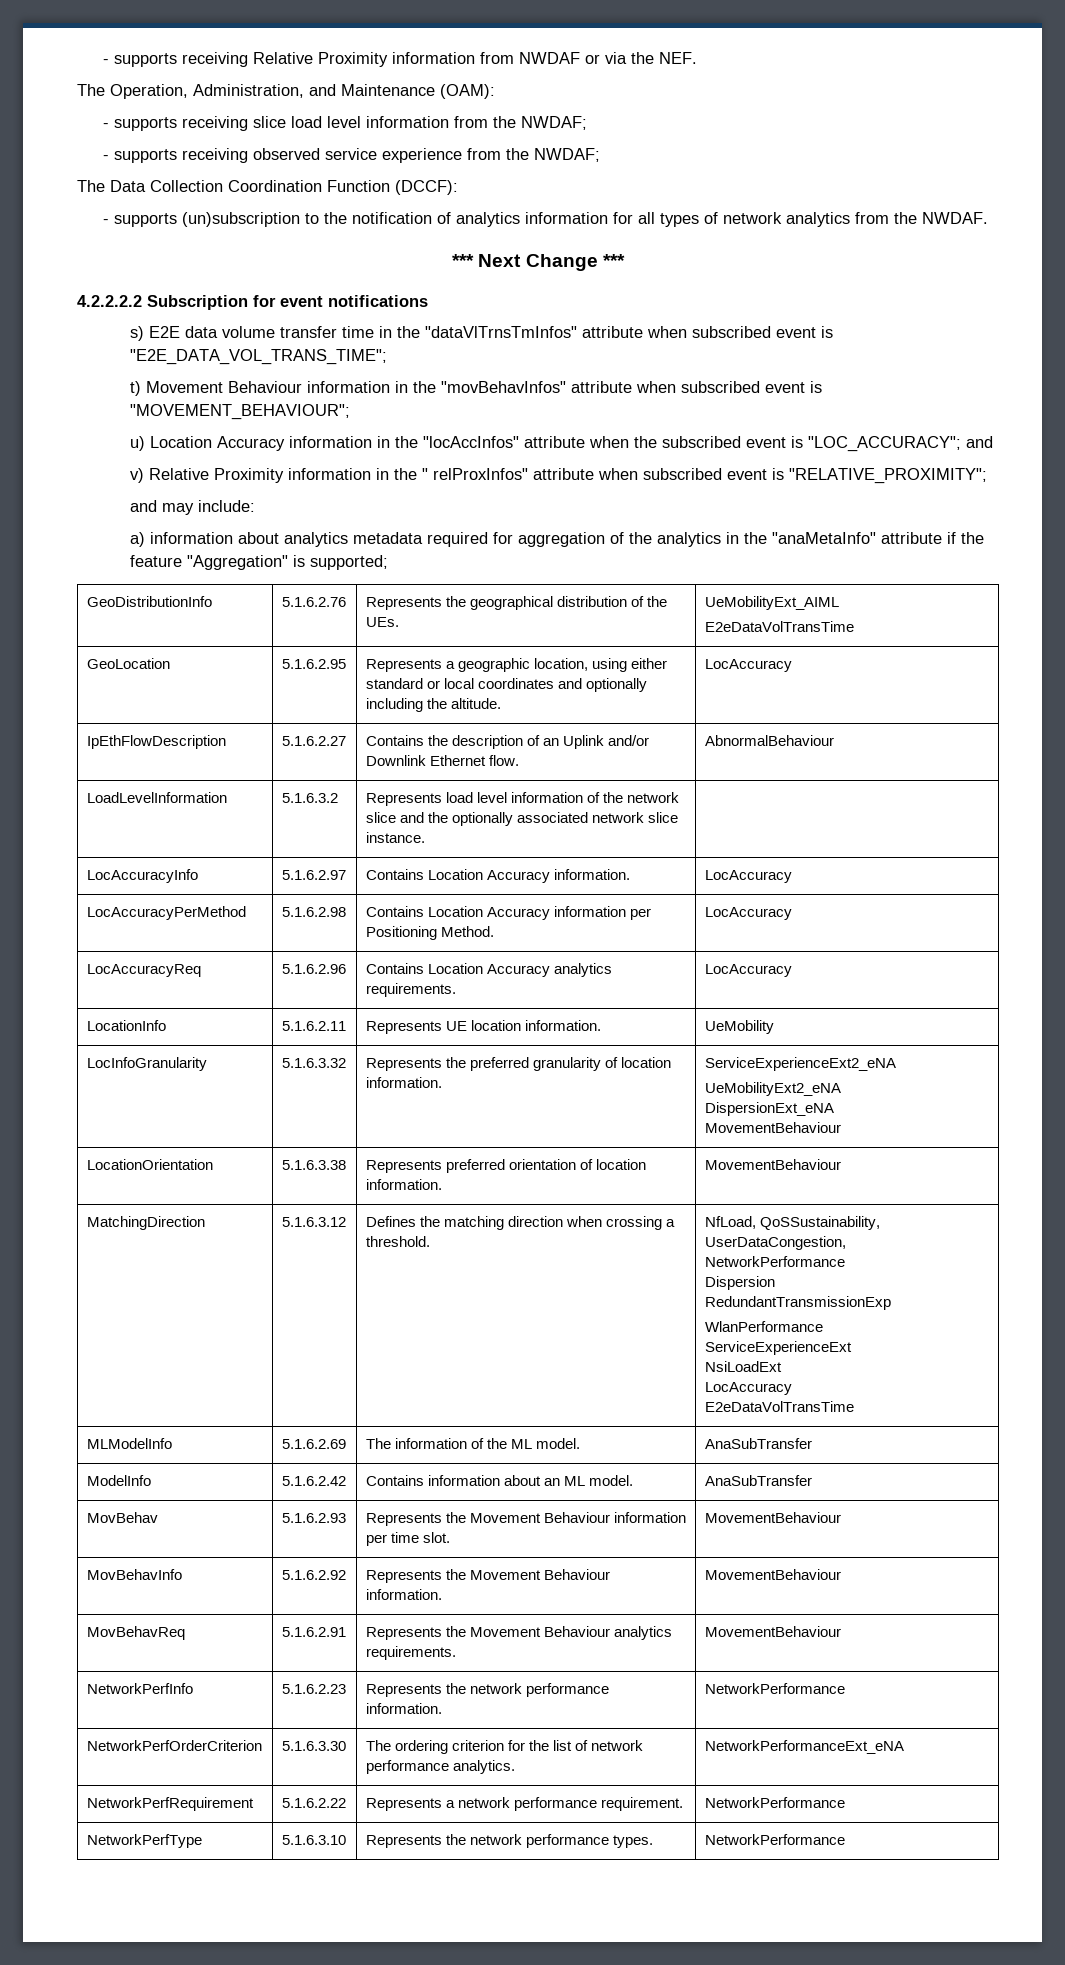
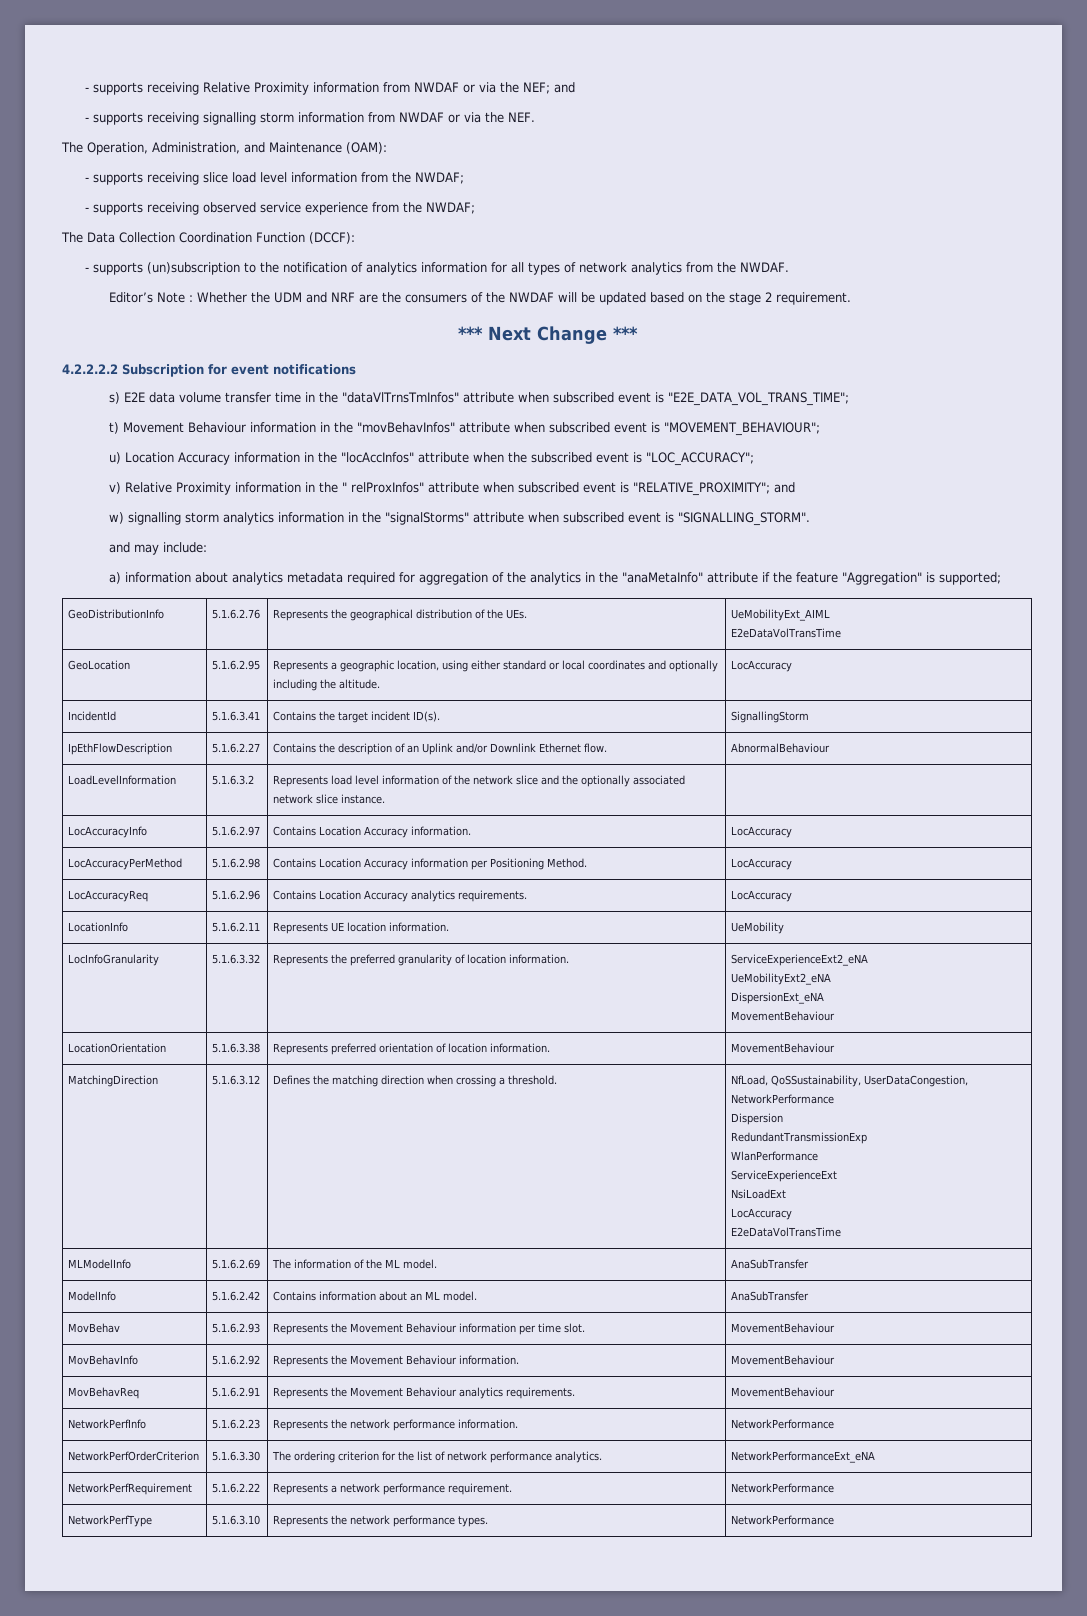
(655, 58) none -> [523,82,576,94] [85,112,505,125] NEF; and // - supports receiving signalling storm information from NWDAF or via the
(989, 218) none -> [108,292,851,305] // Editor’s Note : Whether the UDM and NRF are the consumers of the NWDAF will be updated based on the stage 2 requirement.
[965,436,993,448] and -> (754, 459) none
(987, 476) none -> [773,482,795,493] [108,512,810,526] and // w) signalling storm analytics information in the "signalStorms" attribute when subscribed event is "SIGNALLING_STORM".
(792, 665) none -> [68,711,117,721] [212,711,261,721] [273,711,441,723] [731,711,810,723] // IncidentId | 5.1.6.3.41 | Contains the target incident ID(s). | SignallingStorm

